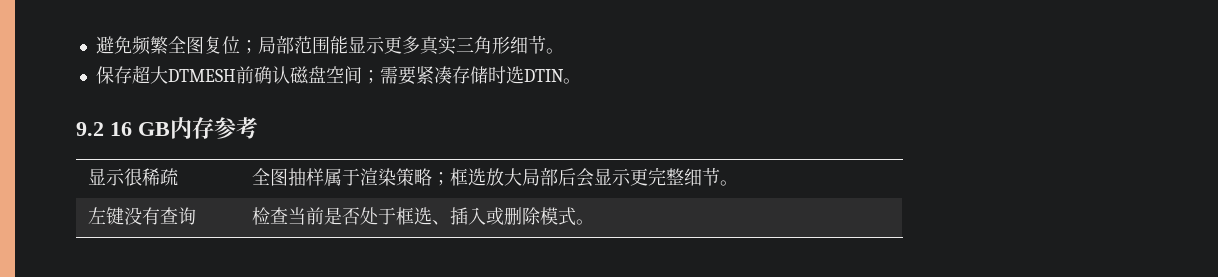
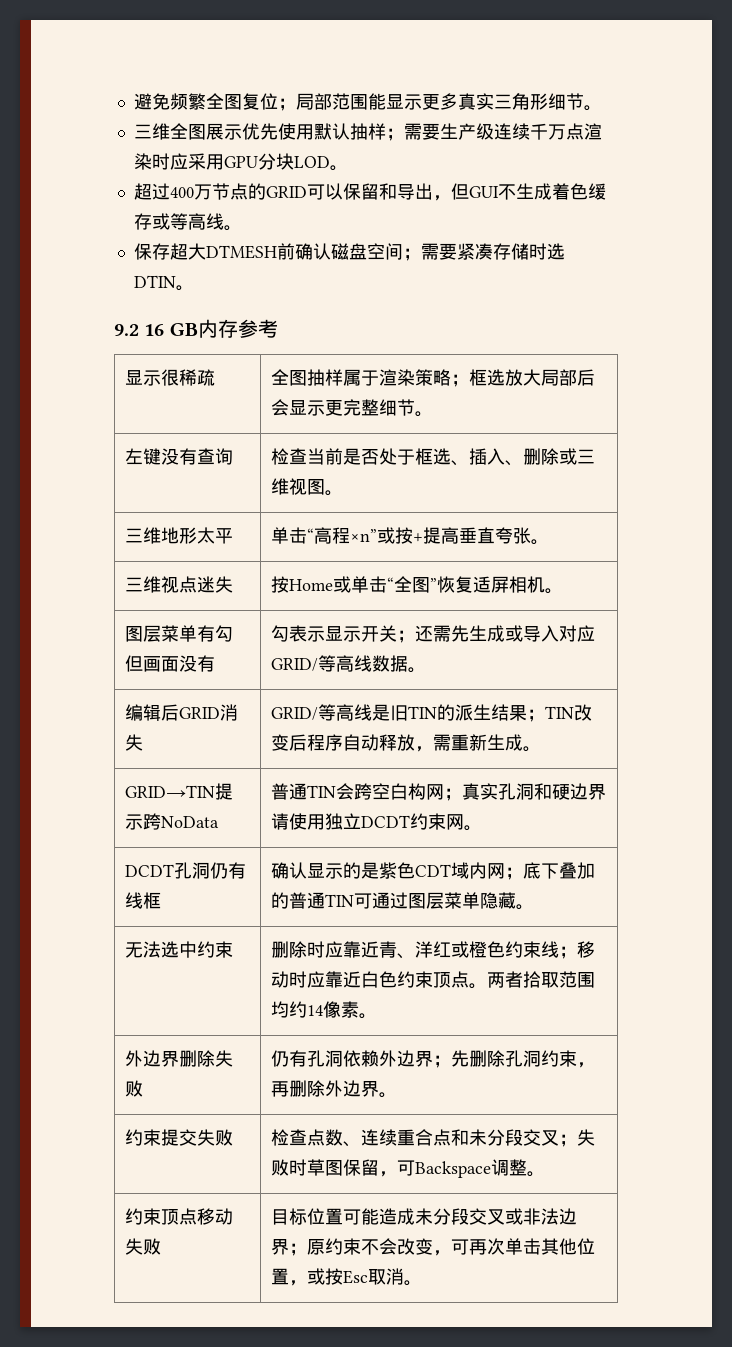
(564, 51) none -> [133,123,602,141] [133,153,348,171] [133,183,606,201] [133,213,242,231] // 三维全图展示优先使用默认抽样；需要生产级连续千万点渲染时应采用GPU分块LOD。 // 超过400万节点的GRID可以保留和导出，但GUI不生成着色缓存或等高线。
[485,207,576,226] 或删除模式 -> [505,448,596,466] [271,478,344,496] [125,527,234,544] [271,527,550,545] [125,576,234,593] [271,576,564,594] [125,625,234,642] [125,655,216,672] [271,625,596,643] [271,655,427,673] [125,704,239,721] [125,734,144,751] [271,704,593,722] [271,734,542,752] [125,783,234,800] [125,813,220,830] [271,783,607,801] [271,813,483,831] [125,862,247,879] [125,892,162,909] [271,862,596,880] [271,892,535,910] [125,941,234,958] [271,941,596,959] [271,971,596,989] [271,1001,378,1019] [125,1050,234,1067] [125,1080,144,1097] [271,1050,596,1068] [271,1080,398,1098] [125,1129,234,1146] [271,1129,596,1147] [271,1159,546,1178] [125,1208,234,1225] [125,1238,162,1255] [271,1208,578,1225] [271,1238,596,1256] [271,1268,405,1286] 、删除或三维视图。 // 三维地形太平 | 单击“高程×n”或按+提高垂直夸张。 // 三维视点迷失 | 按Home或单击“全图”恢复适屏相机。 // 图层菜单有勾但画面没有 | 勾表示显示开关；还需先生成或导入对应GRID/等高线数据。 // 编辑后GRID消失 | GRID/等高线是旧TIN的派生结果；TIN改变后程序自动释放，需重新生成。 // GRID→TIN提示跨NoData | 普通TIN会跨空白构网；真实孔洞和硬边界请使用独立DCDT约束网。 // DCDT孔洞仍有线框 | 确认显示的是紫色CDT域内网；底下叠加的普通TIN可通过图层菜单隐藏。 // 无法选中约束 | 删除时应靠近青、洋红或橙色约束线；移动时应靠近白色约束顶点。两者拾取范围均约14像素。 // 外边界删除失败 | 仍有孔洞依赖外边界；先删除孔洞约束，再删除外边界。 // 约束提交失败 | 检查点数、连续重合点和未分段交叉；失败时草图保留，可Backspace调整。 // 约束顶点移动失败 | 目标位置可能造成未分段交叉或非法边界；原约束不会改变，可再次单击其他位置，或按Esc取消

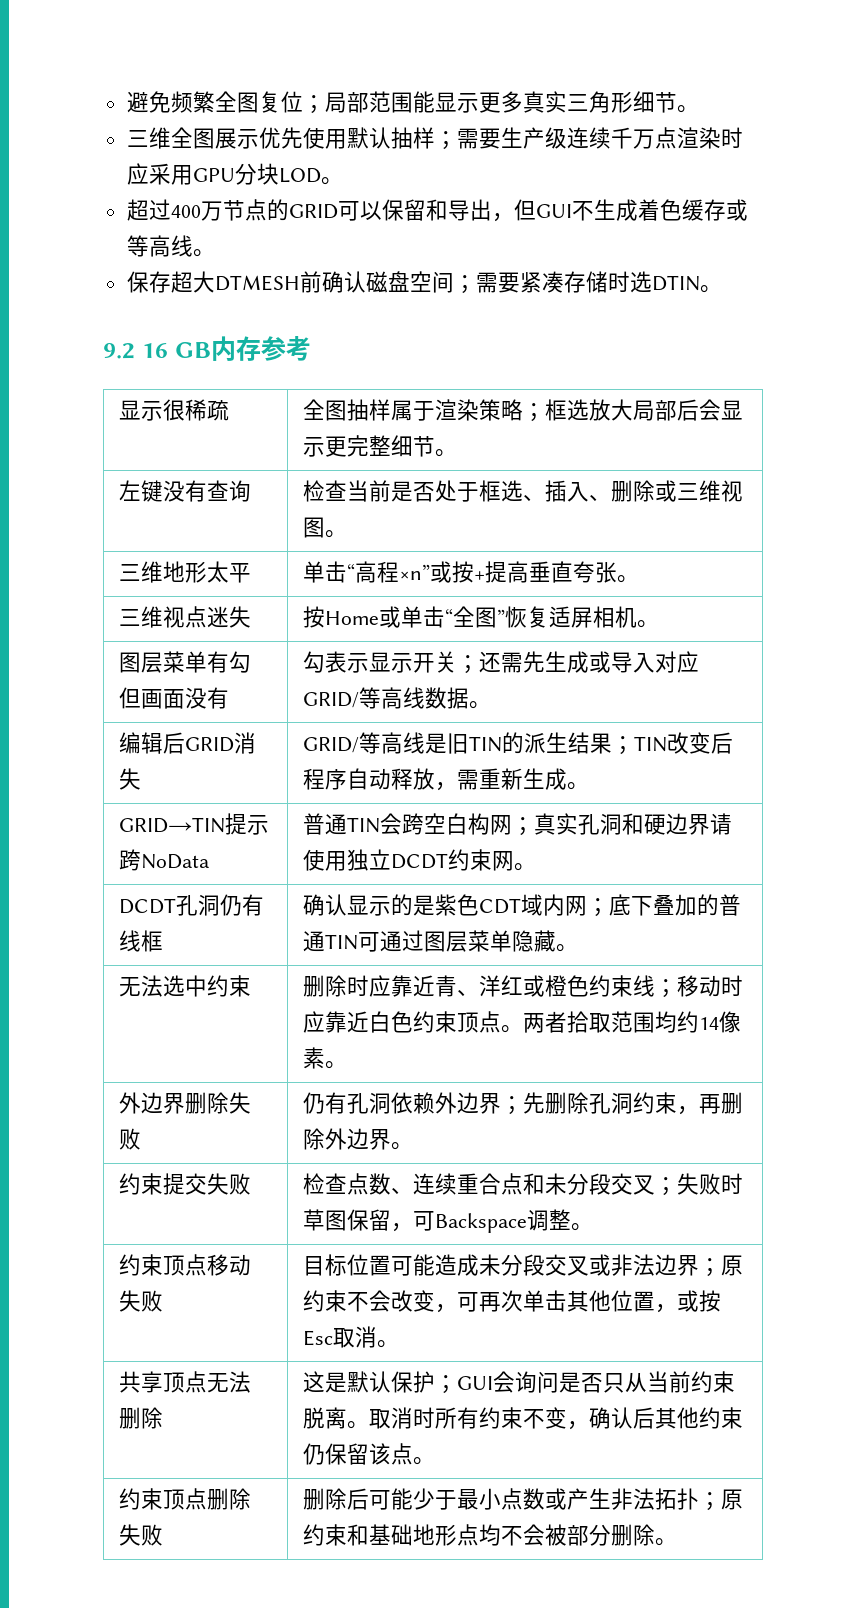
(423, 1283) none -> [118,1371,251,1393] [118,1407,163,1429] [302,1371,735,1394] [302,1407,743,1430] [302,1443,435,1465] [118,1488,251,1510] [118,1524,163,1546] [302,1488,743,1511] [302,1524,677,1546] // 共享顶点无法删除 | 这是默认保护；GUI会询问是否只从当前约束脱离。取消时所有约束不变，确认后其他约束仍保留该点。 // 约束顶点删除失败 | 删除后可能少于最小点数或产生非法拓扑；原约束和基础地形点均不会被部分删除。

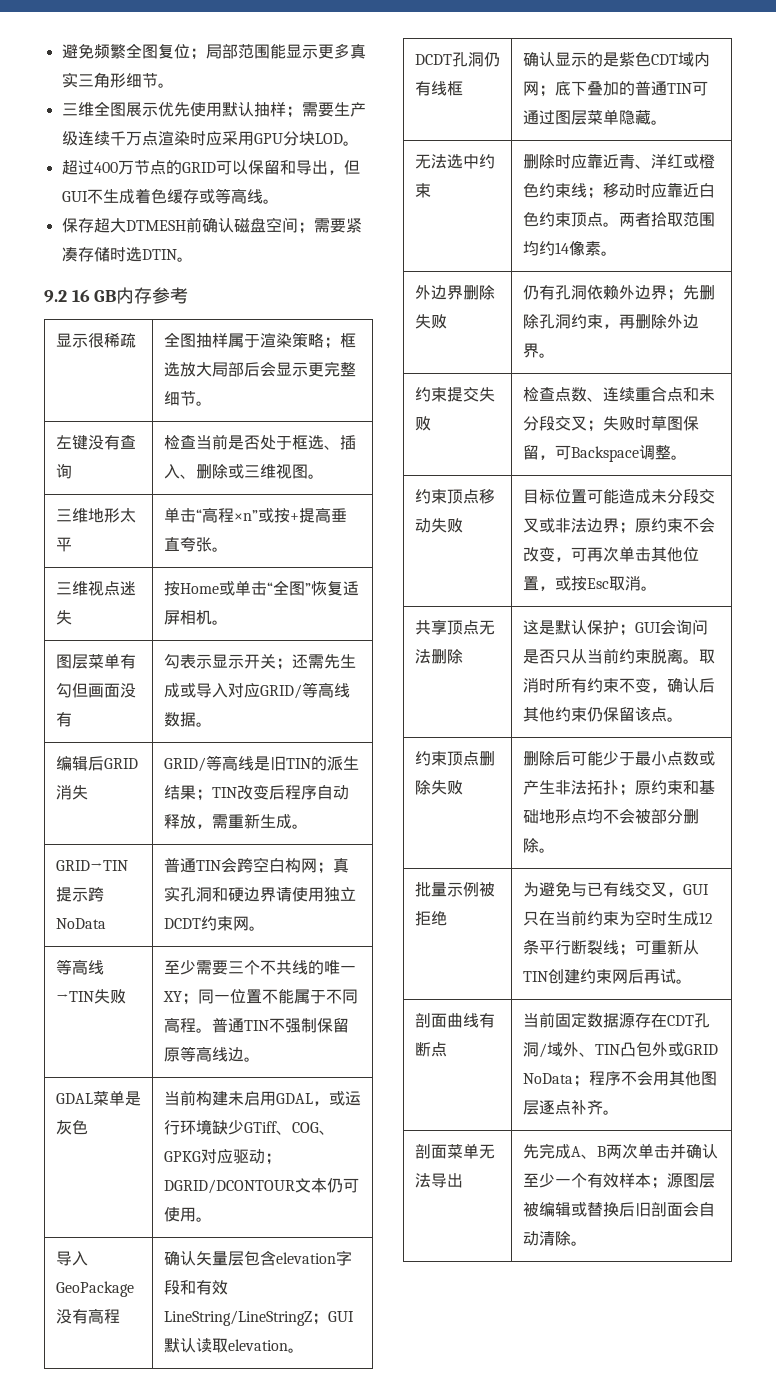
(536, 867) none -> [55,959,104,975] [55,989,126,1004] [163,960,356,975] [162,989,358,1005] [163,1017,349,1033] [163,1046,260,1062] [55,1090,141,1106] [55,1120,88,1135] [163,1090,361,1106] [163,1119,335,1135] [163,1149,281,1165] [163,1178,359,1194] [163,1207,212,1222] [55,1251,88,1266] [55,1281,134,1297] [55,1308,120,1324] [163,1250,352,1266] [163,1280,228,1295] [163,1310,354,1326] [163,1338,304,1353] // 等高线→TIN失败 | 至少需要三个不共线的唯一XY；同一位置不能属于不同高程。普通TIN不强制保留原等高线边。 // GDAL菜单是灰色 | 当前构建未启用GDAL，或运行环境缺少GTiff、COG、GPKG对应驱动；DGRID/DCONTOUR文本仍可使用。 // 导入GeoPackage没有高程 | 确认矢量层包含elevation字段和有效LineString/LineStringZ；GUI默认读取elevation。
(677, 1542) none -> [414,882,495,897] [414,911,447,926] [522,882,709,897] [522,910,713,926] [522,939,699,956] [522,969,692,984] [414,1013,495,1028] [414,1042,447,1057] [522,1012,710,1028] [522,1041,718,1058] [522,1070,717,1087] [522,1100,619,1115] [414,1143,495,1159] [414,1173,463,1188] [522,1143,718,1159] [522,1173,715,1189] [522,1201,715,1217] [522,1231,587,1246] // 批量示例被拒绝 | 为避免与已有线交叉，GUI只在当前约束为空时生成12条平行断裂线；可重新从TIN创建约束网后再试。 // 剖面曲线有断点 | 当前固定数据源存在CDT孔洞/域外、TIN凸包外或GRID NoData；程序不会用其他图层逐点补齐。 // 剖面菜单无法导出 | 先完成A、B两次单击并确认至少一个有效样本；源图层被编辑或替换后旧剖面会自动清除。

